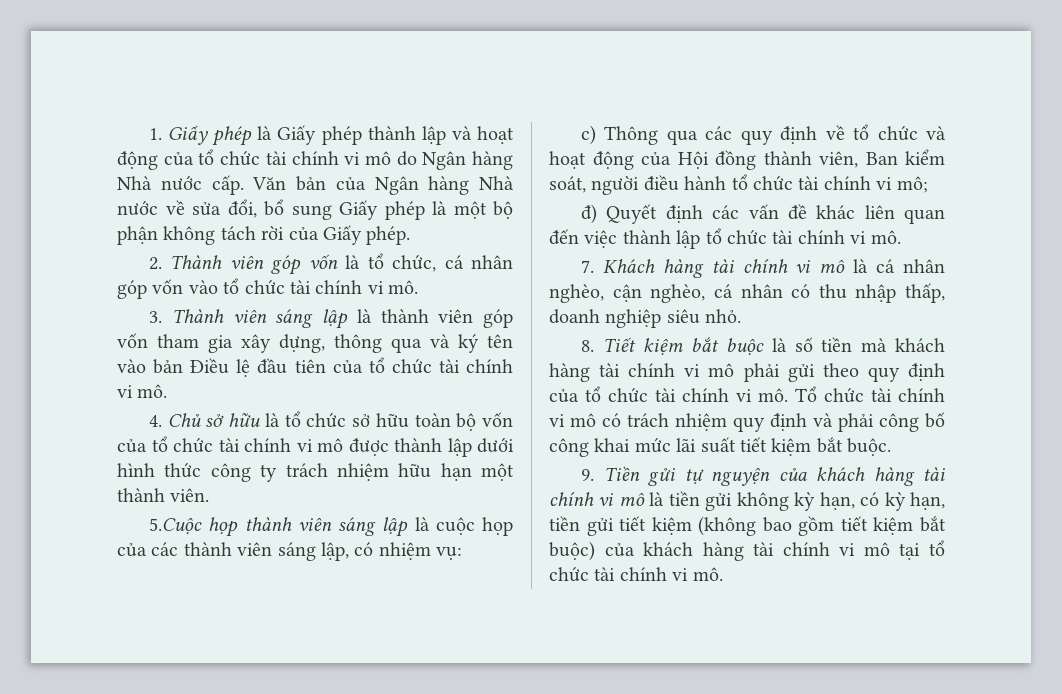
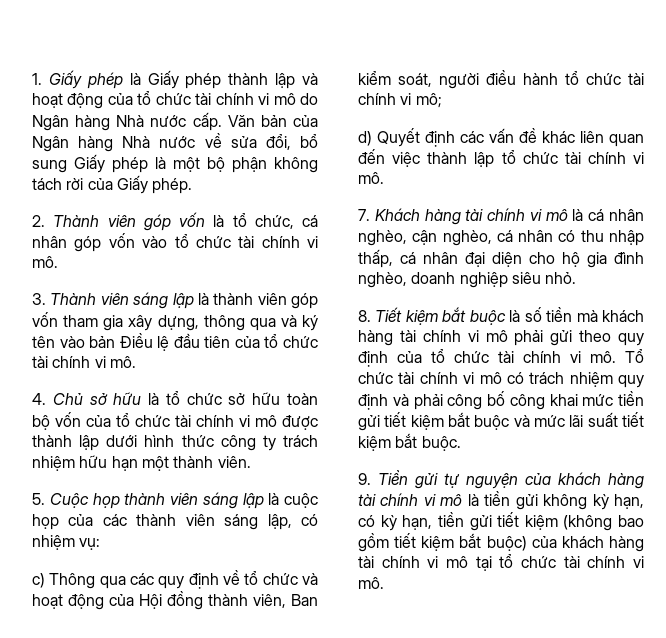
[149,518,203,534] 5.Cuộc -> [32,493,89,508] 5. Cuộc
[581,204,598,224] đ) -> [358,131,372,146] d)
(945, 293) none -> [400,252,644,268] [358,272,407,288] cá nhân đại diện cho hộ gia đình nghèo,
(671, 445) none -> [618,391,644,406] [358,412,565,431] tiền gửi tiết kiệm bắt buộc và mức

